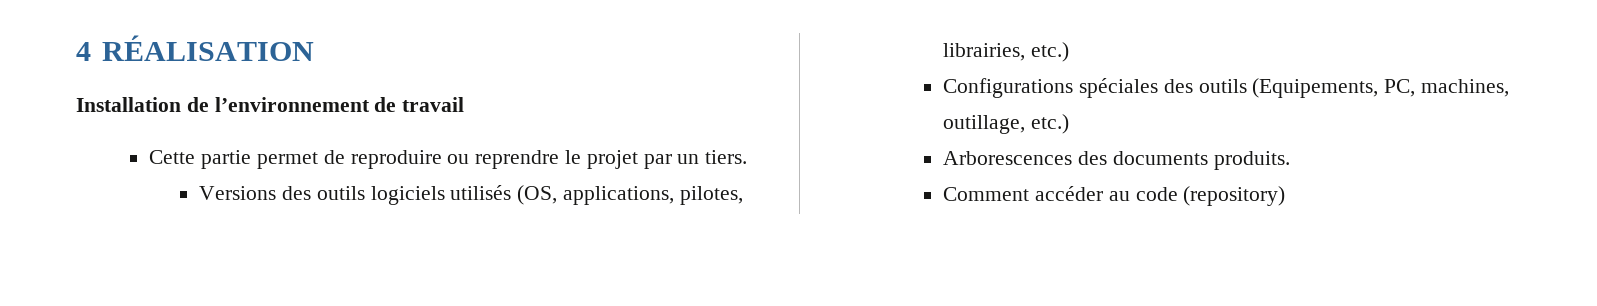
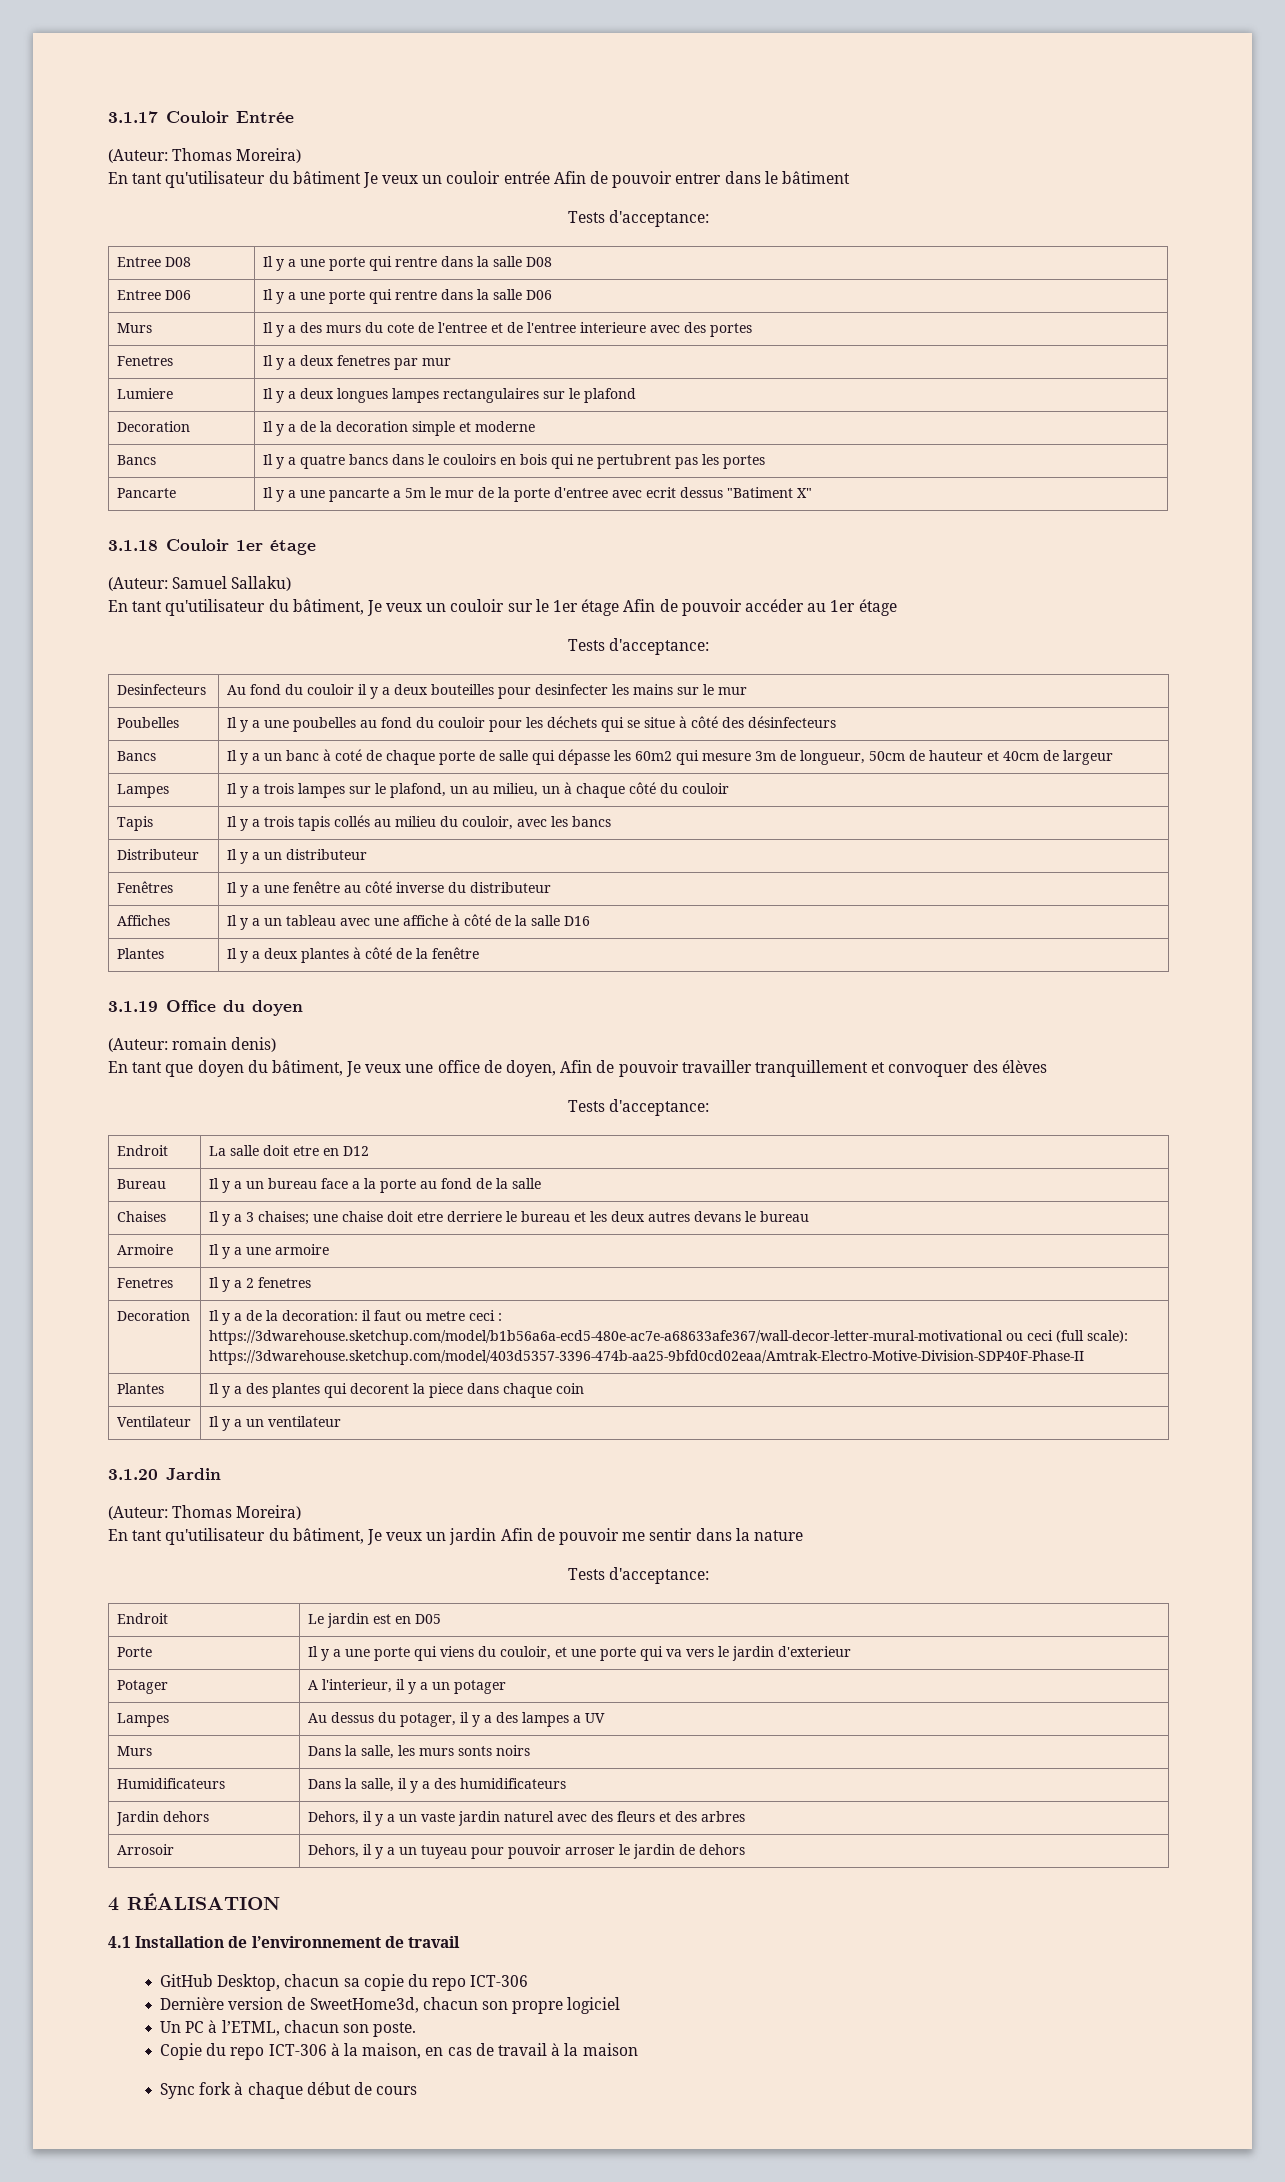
(76, 51) none -> [108,111,294,123] [108,148,302,163] [108,171,850,188] [567,210,710,227] [116,257,191,267] [262,256,552,271] [116,290,191,300] [262,289,552,304] [116,323,152,333] [262,322,752,337] [116,356,173,366] [262,355,451,370] [116,388,173,399] [262,388,636,403] [116,421,190,432] [262,421,535,436] [116,455,156,465] [262,454,765,469] [116,488,176,498] [262,487,812,502] [108,539,316,555] [108,576,292,591] [108,599,897,616] [567,638,710,655] [116,684,206,695] [226,684,747,699] [116,717,179,728] [226,716,836,732] [116,751,156,761] [226,749,1113,765] [116,784,169,798] [226,782,729,798] [116,816,153,831] [226,815,611,831] [116,849,199,860] [226,849,367,864] [116,881,173,893] [226,881,551,897] [116,915,170,926] [226,914,590,930] [116,948,164,959] [226,947,479,963] [108,1000,303,1016] [108,1037,277,1052] [108,1060,1047,1077] [567,1099,710,1116] [116,1145,168,1156] [208,1145,369,1156] [116,1179,166,1189] [208,1178,541,1193] [116,1211,166,1222] [208,1211,809,1226] [116,1244,173,1255] [208,1244,329,1259] [116,1278,173,1288] [208,1277,311,1292] [116,1310,190,1321] [208,1310,502,1325] [208,1330,1128,1345] [208,1350,1084,1365] [116,1383,164,1394] [208,1383,584,1398] [116,1416,191,1427] [208,1416,341,1431] [108,1468,221,1480] [108,1505,302,1520] [108,1528,803,1545] [567,1567,710,1584] [116,1613,168,1624] [307,1613,441,1628] [116,1647,152,1657] [307,1646,851,1661] [116,1680,168,1694] [307,1679,506,1694] [116,1713,169,1727] [307,1712,605,1727] [116,1746,152,1756] [307,1745,530,1759] [116,1778,225,1789] [307,1778,566,1793] [115,1811,209,1826] [307,1811,745,1826] [116,1844,174,1855] [307,1844,745,1859] 3.1.17 Couloir Entrée // (Auteur: Thomas Moreira) // En tant qu'utilisateur du bâtiment Je veux un couloir entrée Afin de pouvoir entrer dans le bâtiment // Tests d'acceptance: // Entree D08 | Il y a une porte qui rentre dans la salle D08 // Entree D06 | Il y a une porte qui rentre dans la salle D06 // Murs | Il y a des murs du cote de l'entree et de l'entree interieure avec des portes // Fenetres | Il y a deux fenetres par mur // Lumiere | Il y a deux longues lampes rectangulaires sur le plafond // Decoration | Il y a de la decoration simple et moderne // Bancs | Il y a quatre bancs dans le couloirs en bois qui ne pertubrent pas les portes // Pancarte | Il y a une pancarte a 5m le mur de la porte d'entree avec ecrit dessus "Batiment X" // 3.1.18 Couloir 1er étage // (Auteur: Samuel Sallaku) // En tant qu'utilisateur du bâtiment, Je veux un couloir sur le 1er étage Afin de pouvoir accéder au 1er étage // Tests d'acceptance: // Desinfecteurs | Au fond du couloir il y a deux bouteilles pour desinfecter les mains sur le mur // Poubelles | Il y a une poubelles au fond du couloir pour les déchets qui se situe à côté des désinfecteurs // Bancs | Il y a un banc à coté de chaque porte de salle qui dépasse les 60m2 qui mesure 3m de longueur, 50cm de hauteur et 40cm de largeur // Lampes | Il y a trois lampes sur le plafond, un au milieu, un à chaque côté du couloir // Tapis | Il y a trois tapis collés au milieu du couloir, avec les bancs // Distributeur | Il y a un distributeur // Fenêtres | Il y a une fenêtre au côté inverse du distributeur // Affiches | Il y a un tableau avec une affiche à côté de la salle D16 // Plantes | Il y a deux plantes à côté de la fenêtre // 3.1.19 Office du doyen // (Auteur: romain denis) // En tant que doyen du bâtiment, Je veux une office de doyen, Afin de pouvoir travailler tranquillement et convoquer des élèves // Tests d'acceptance: // Endroit | La salle doit etre en D12 // Bureau | Il y a un bureau face a la porte au fond de la salle // Chaises | Il y a 3 chaises; une chaise doit etre derriere le bureau et les deux autres devans le bureau // Armoire | Il y a une armoire // Fenetres | Il y a 2 fenetres // Decoration | Il y a de la decoration: il faut ou metre ceci : https://3dwarehouse.sketchup.com/model/b1b56a6a-ecd5-480e-ac7e-a68633afe367/wall-decor-letter-mural-motivational ou ceci (full scale): https://3dwarehouse.sketchup.com/model/403d5357-3396-474b-aa25-9bfd0cd02eaa/Amtrak-Electro-Motive-Division-SDP40F-Phase-II // Plantes | Il y a des plantes qui decorent la piece dans chaque coin // Ventilateur | Il y a un ventilateur // 3.1.20 Jardin // (Auteur: Thomas Moreira) // En tant qu'utilisateur du bâtiment, Je veux un jardin Afin de pouvoir me sentir dans la nature // Tests d'acceptance: // Endroit | Le jardin est en D05 // Porte | Il y a une porte qui viens du couloir, et une porte qui va vers le jardin d'exterieur // Potager | A l'interieur, il y a un potager // Lampes | Au dessus du potager, il y a des lampes a UV // Murs | Dans la salle, les murs sonts noirs // Humidificateurs | Dans la salle, il y a des humidificateurs // Jardin dehors | Dehors, il y a un vaste jardin naturel avec des fleurs et des arbres // Arrosoir | Dehors, il y a un tuyeau pour pouvoir arroser le jardin de dehors //
(314, 48) none -> [108,1936,131,1948] 4.1
[149,150,748,169] [199,185,743,205] [943,42,1069,62] [943,78,1510,98] [943,114,1069,134] [943,151,1290,170] [943,186,1286,206] Cette partie permet de reproduire ou reprendre le projet par un tiers. // Versions des outils logiciels utilisés (OS, applications, pilotes, librairies, etc.) // Configurations spéciales des outils (Equipements, PC, machines, outillage, etc.) // Arborescences des documents produits. // Comment accéder au code (repository) -> [160,1974,529,1991] [160,1997,621,2014] [160,2020,417,2037] [160,2043,638,2060] [160,2082,418,2099] GitHub Desktop, chacun sa copie du repo ICT-306 // Dernière version de SweetHome3d, chacun son propre logiciel // Un PC à l’ETML, chacun son poste. // Copie du repo ICT-306 à la maison, en cas de travail à la maison // Sync fork à chaque début de cours

